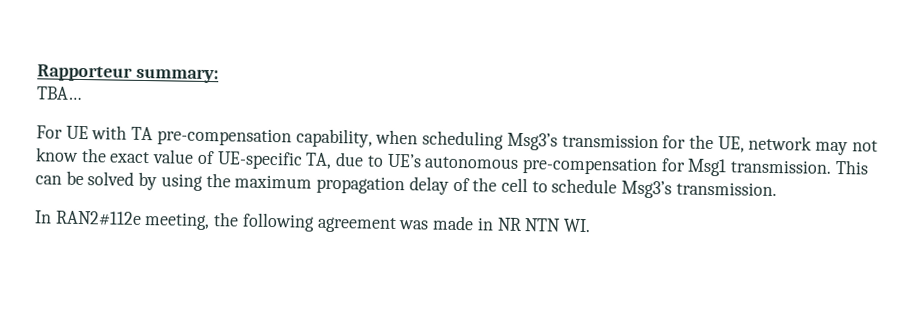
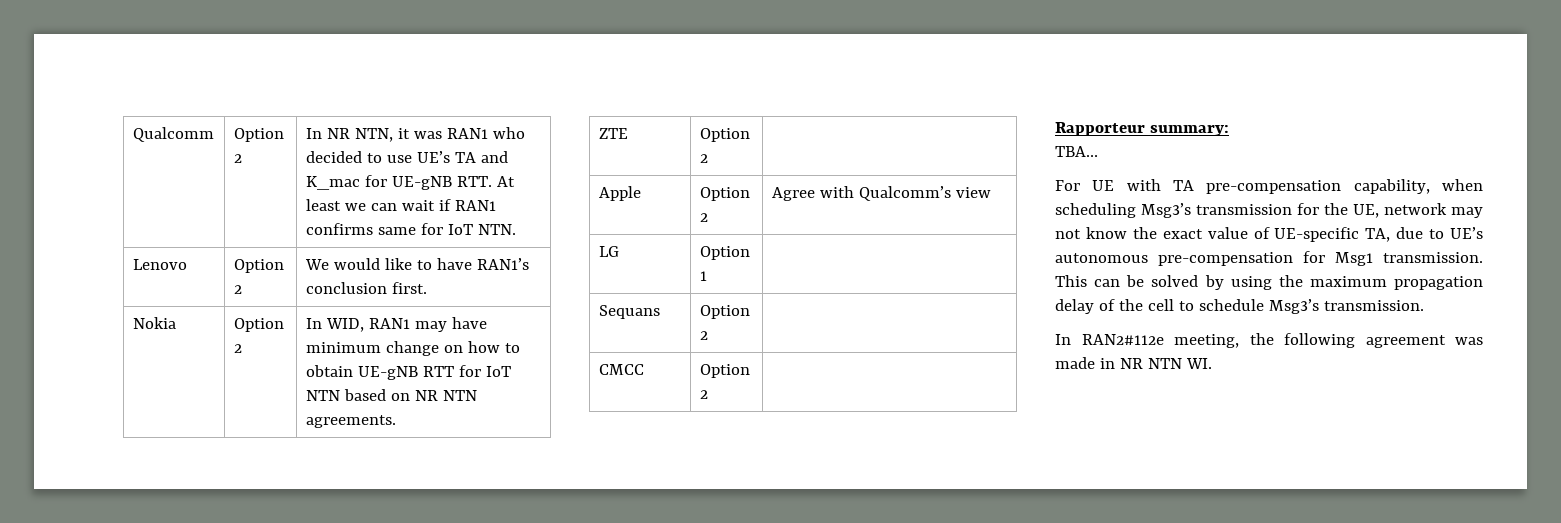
(37, 73) none -> [132,127,214,142] [233,128,284,142] [233,154,242,163] [305,127,525,142] [305,151,508,163] [305,175,515,190] [305,199,496,211] [305,223,516,235] [132,259,187,270] [233,259,284,273] [233,285,242,294] [304,258,529,270] [305,282,427,294] [132,317,176,329] [233,318,284,332] [233,344,242,353] [305,317,487,332] [305,341,520,356] [305,365,511,380] [305,389,477,401] [305,415,396,428] [598,128,628,139] [699,128,750,142] [699,154,708,163] [598,186,641,201] [699,187,750,201] [699,213,708,222] [771,186,991,201] [598,246,619,257] [699,246,750,260] [699,271,707,281] [598,305,660,319] [699,305,750,319] [699,331,708,340] [598,364,644,375] [699,364,750,378] [699,390,708,399] Qualcomm | Option 2 | In NR NTN, it was RAN1 who decided to use UE’s TA and K_mac for UE-gNB RTT. At least we can wait if RAN1 confirms same for IoT NTN. // Lenovo | Option 2 | We would like to have RAN1’s conclusion first. // Nokia | Option 2 | In WID, RAN1 may have minimum change on how to obtain UE-gNB RTT for IoT NTN based on NR NTN agreements. // ZTE | Option 2 | // Apple | Option 2 | Agree with Qualcomm’s view // LG | Option 1 | // Sequans | Option 2 | // CMCC | Option 2 | //

